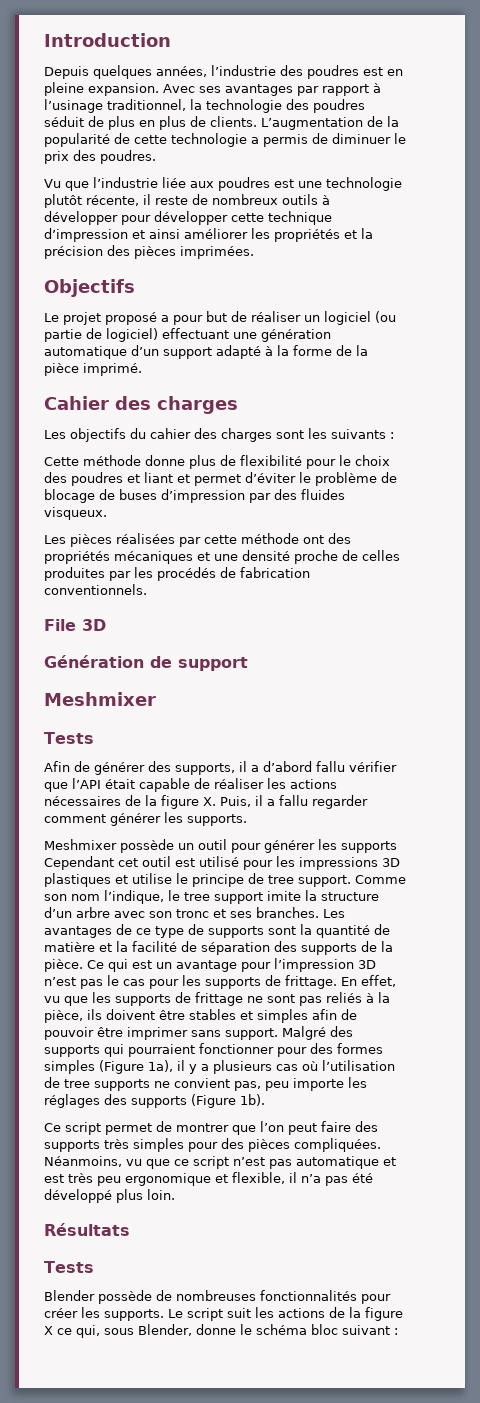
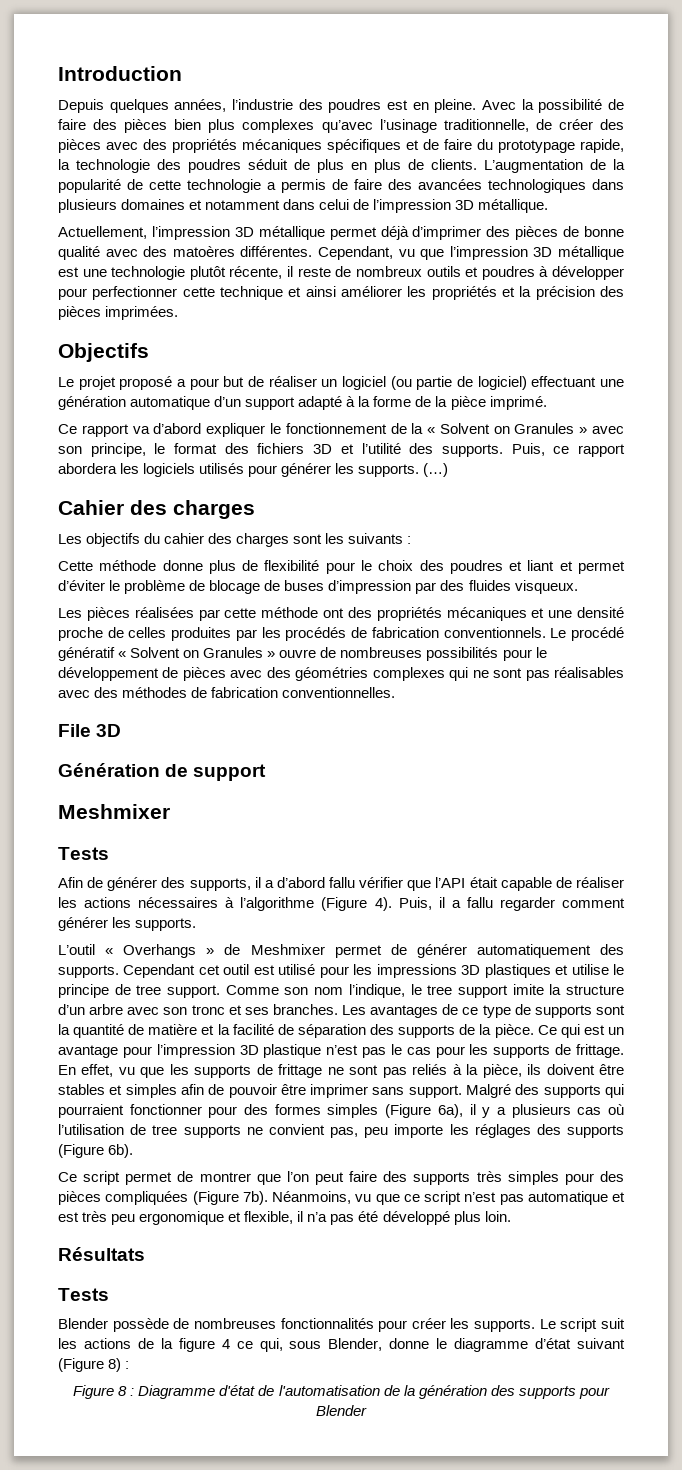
[44,82,381,96] [44,99,186,113] pleine expansion. Avec ses avantages par rapport à l’usinage traditionnel, -> [434,99,625,113] [58,119,625,133] [58,139,624,153] pleine. Avec la possibilité de faire des pièces bien plus complexes qu’avec l’usinage traditionnelle, de créer des pièces avec des propriétés mécaniques spécifiques et de faire du prototypage rapide,
[332,133,406,144] [44,150,156,164] [44,177,270,191] diminuer le prix des poudres. // Vu que l’industrie liée aux poudres -> [354,179,624,193] [58,199,549,213] [58,226,624,240] [58,246,625,260] faire des avancées technologiques dans plusieurs domaines et notamment dans celui de l’impression 3D métallique. // Actuellement, l’impression 3D métallique permet déjà d’imprimer des pièces de bonne qualité avec des matoères différentes. Cependant, vu que l’impression 3D métallique
(318, 199) none -> [465,266,535,280] et poudres
[154,211,228,225] développer -> [92,286,178,300] perfectionner
[44,228,128,242] d’impression -> (283, 293) none
(142, 369) none -> [58,423,624,437] [58,443,625,457] [58,463,449,477] // Ce rapport va d’abord expliquer le fonctionnement de la « Solvent on Granules » avec son principe, le format des fichiers 3D et l’utilité des supports. Puis, ce rapport abordera les logiciels utilisés pour générer les supports. (…)
(147, 589) none -> [550,627,625,641] [58,647,547,661] [58,667,624,681] [58,687,396,698] Le procédé génératif « Solvent on Granules » ouvre de nombreuses possibilités pour le développement de pièces avec des géométries complexes qui ne sont pas réalisables avec des méthodes de fabrication conventionnelles.
[125,795,216,809] de la figure X. -> [225,897,392,911] à l’algorithme (Figure 4).
[44,839,397,853] Meshmixer possède un outil pour générer les supports -> [58,944,625,958] [58,965,119,978] L’outil « Overhangs » de Meshmixer permet de générer automatiquement des supports.
(376, 964) none -> [263,1044,322,1058] plastique
[148,1060,173,1072] 1a), -> [437,1104,463,1118] 6a),
[240,1094,265,1106] 1b). -> [108,1144,134,1158] 6b).
[294,1138,381,1152] compliquées. -> [105,1191,268,1205] compliquées (Figure 7b).
[44,1326,53,1335] X -> [221,1339,230,1349] 4
[256,1324,398,1335] schéma bloc suivant : -> [454,1338,626,1352] [58,1358,130,1372] [73,1385,610,1399] [316,1405,367,1416] diagramme d’état suivant (Figure 8) : // Figure 8 : Diagramme d'état de l'automatisation de la génération des supports pour Blender

